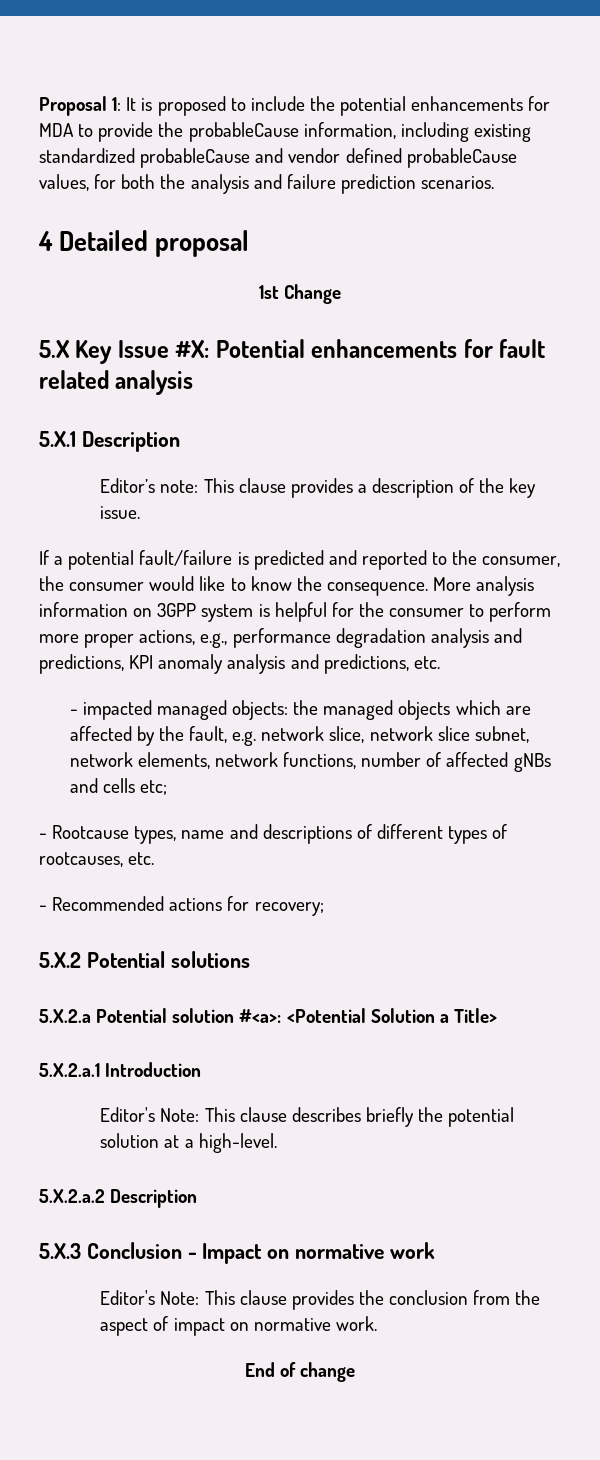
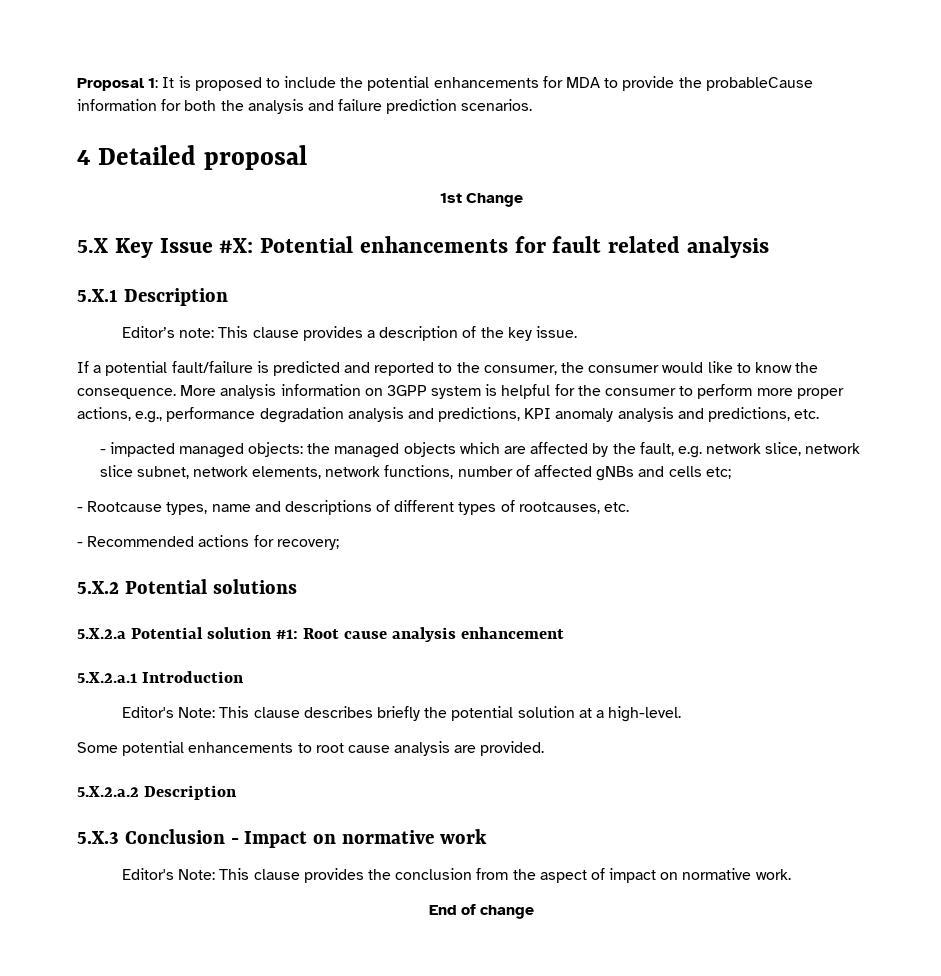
[303,122,531,142] [39,148,517,168] [39,174,89,191] information, including existing standardized probableCause and vendor defined probableCause values, -> [77,99,157,111] information
[239,1008,497,1023] #<a>: <Potential Solution a Title> -> [275,627,564,642] #1: Root cause analysis enhancement
(277, 1143) none -> [77,741,545,756] // Some potential enhancements to root cause analysis are provided.

